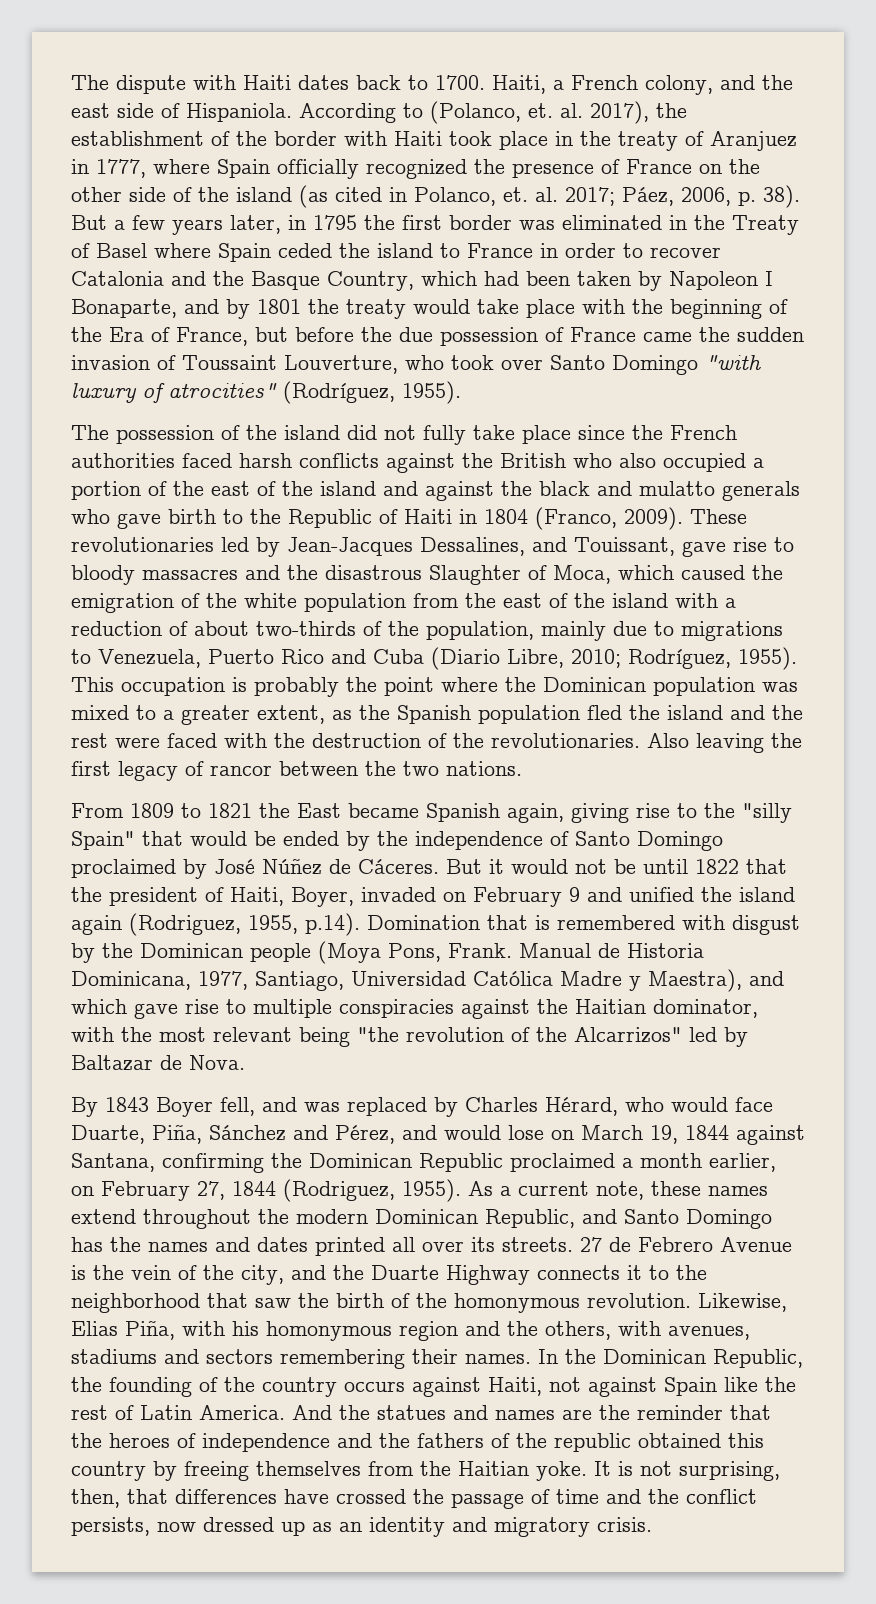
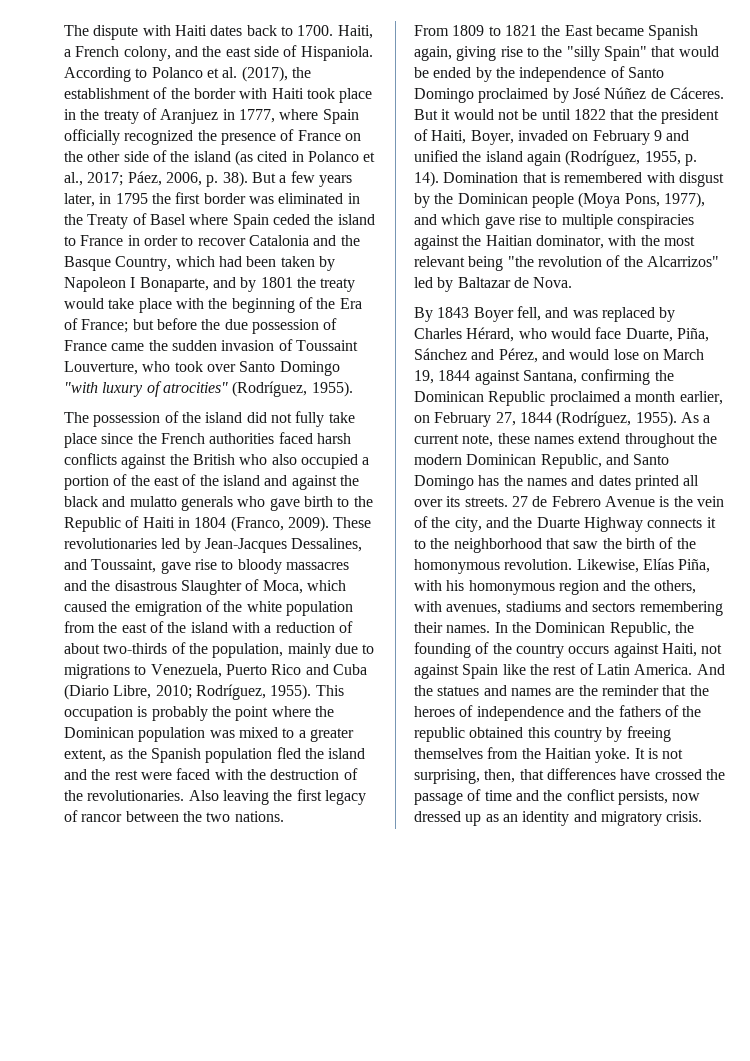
[430,101,649,124] (Polanco, et. al. 2017), -> [151,66,288,82] Polanco et al. (2017),
[414,187,558,206] Polanco, et. al. -> [307,151,376,162] [64,172,83,186] Polanco et al.,
[176,327,248,346] France, -> [81,319,129,333] France;
[574,537,675,556] Touissant, -> [91,559,157,573] Toussaint,
[129,913,360,936] (Rodriguez, 1955, p.14). -> [565,150,697,166] [414,171,439,187] (Rodríguez, 1955, p. 14).
[448,943,704,958] [71,969,742,992] Frank. Manual de Historia Dominicana, 1977, Santiago, Universidad Católica Madre y Maestra), -> [663,192,705,208] 1977),
[283,1179,395,1202] (Rodriguez, -> [556,411,632,427] (Rodríguez,
[71,1321,118,1336] Elias -> [642,558,674,570] Elías

